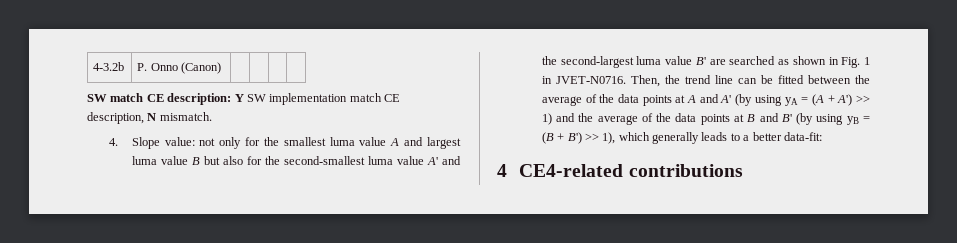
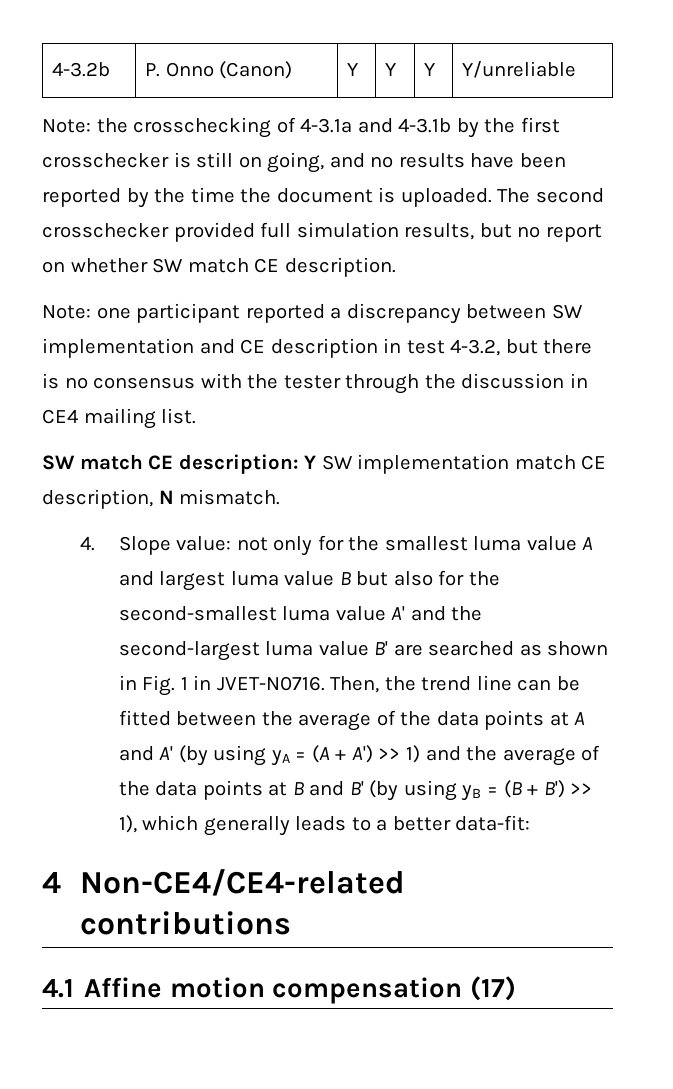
(221, 68) | | | -> [347,63,360,76] [385,63,398,76] [424,63,437,76] [462,61,577,78] [42,117,560,138] [42,152,566,173] [42,187,604,208] [42,222,602,242] [42,257,396,277] [42,303,583,324] [42,338,593,358] [42,373,588,394] [42,408,197,429] Y | Y | Y | Y/unreliable // Note: the crosschecking of 4-3.1a and 4-3.1b by the first crosschecker is still on going, and no results have been reported by the time the document is uploaded. The second crosschecker provided full simulation results, but no report on whether SW match CE description. // Note: one participant reported a discrepancy between SW implementation and CE description in test 4-3.2, but there is no consensus with the tester through the discussion in CE4 mailing list.
[519,164,624,177] CE4-related -> [80,869,406,896] Non-CE4/CE4-related
(743, 170) none -> [42,976,516,1004] // 4.1 Affine motion compensation (17)

